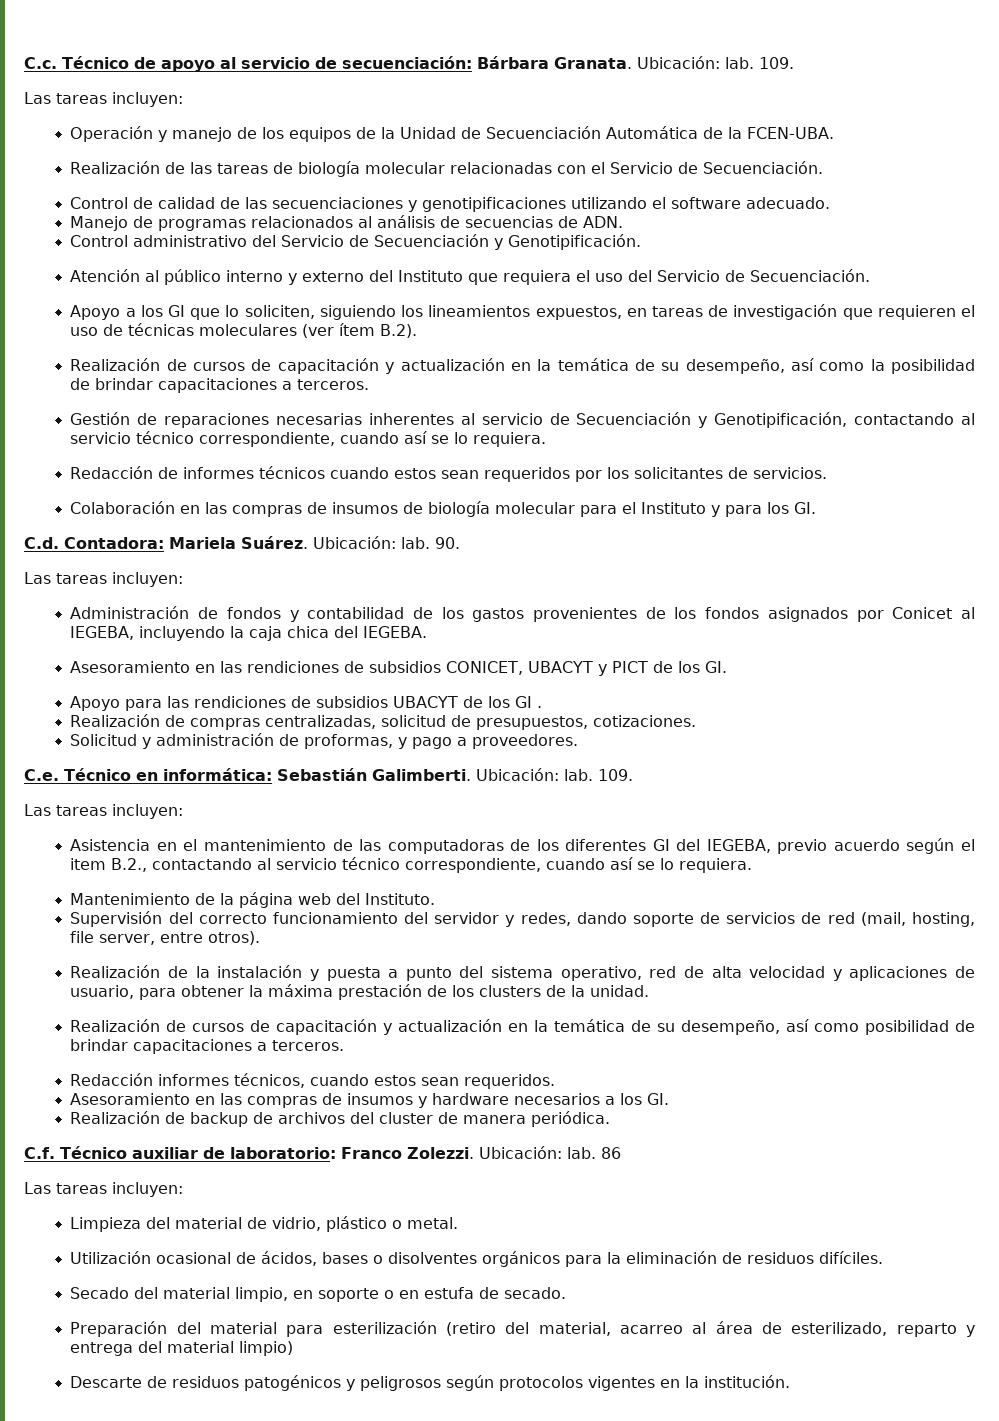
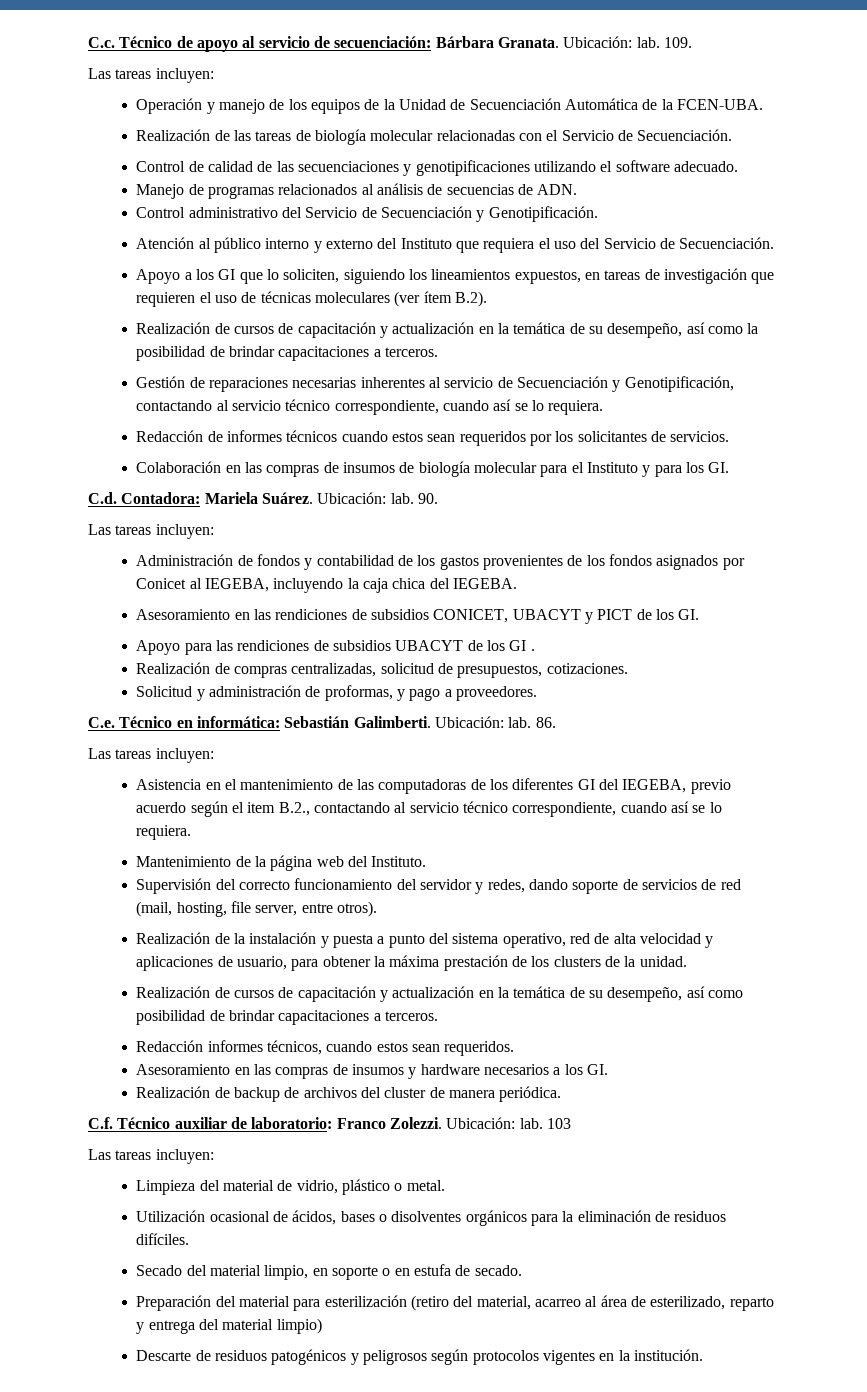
[597,769,633,781] 109. -> [535,717,556,728] 86.
[600,1147,621,1159] 86 -> [546,1118,571,1129] 103

